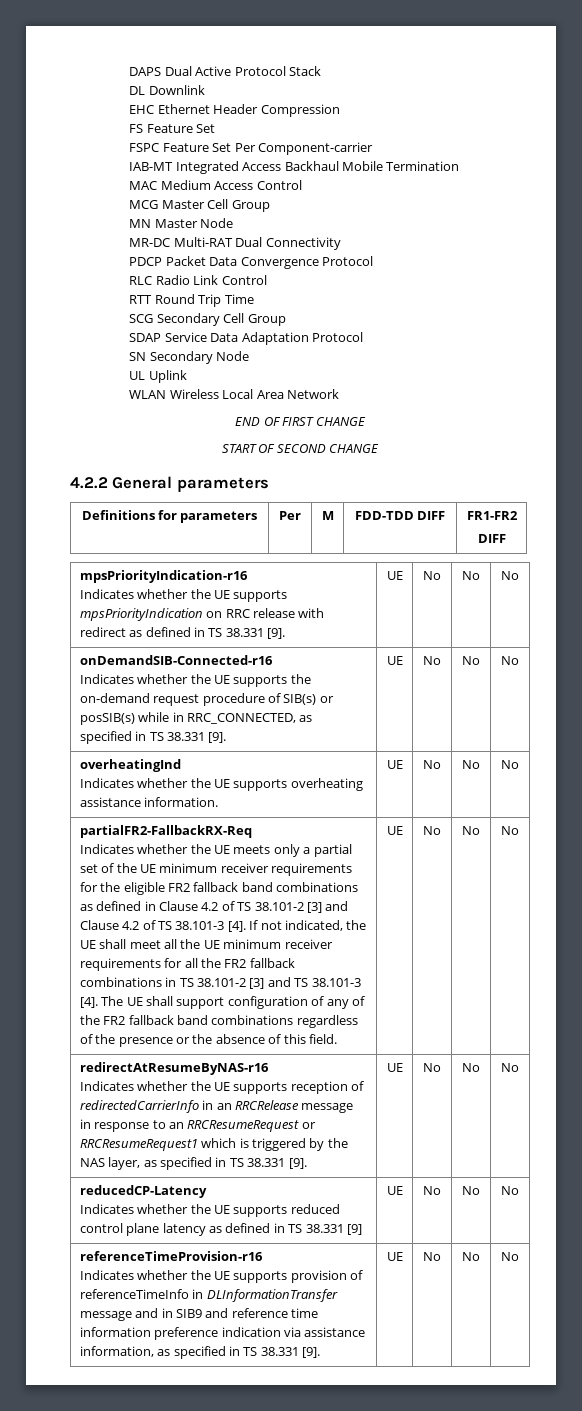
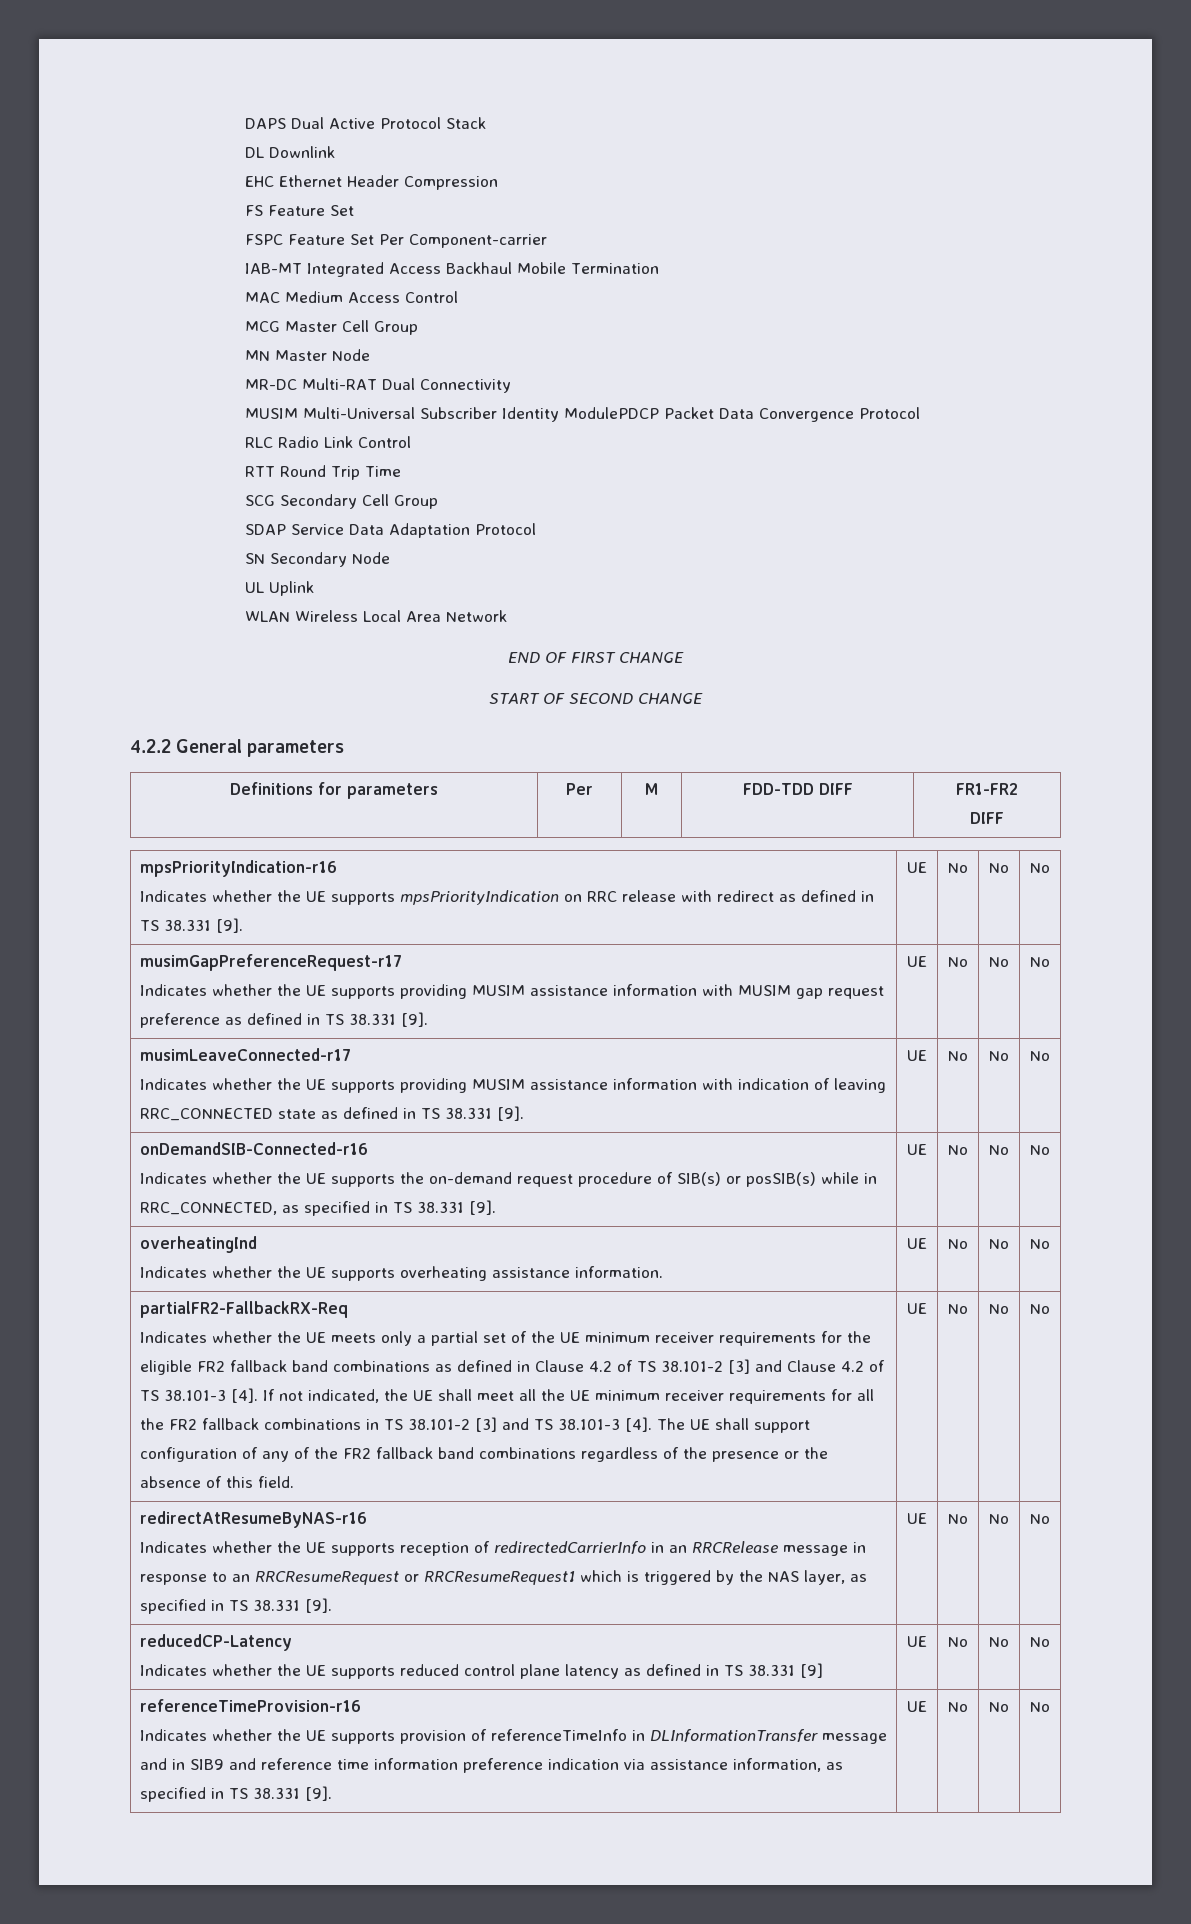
[129,257,163,266] PDCP -> [245,407,660,422] MUSIM Multi-Universal Subscriber Identity ModulePDCP
(519, 575) none -> [139,954,402,971] [139,984,884,999] [139,1012,428,1028] [907,956,927,967] [948,957,968,967] [989,957,1009,967] [1030,957,1050,967] [139,1048,351,1061] [139,1078,886,1093] [139,1106,524,1121] [907,1050,927,1061] [948,1051,968,1061] [989,1051,1009,1061] [1030,1051,1050,1061] // musimGapPreferenceRequest-r17 // Indicates whether the UE supports providing MUSIM assistance information with MUSIM gap request preference as defined in TS 38.331 [9]. | UE | No | No | No // musimLeaveConnected-r17 // Indicates whether the UE supports providing MUSIM assistance information with indication of leaving RRC_CONNECTED state as defined in TS 38.331 [9]. | UE | No | No | No

